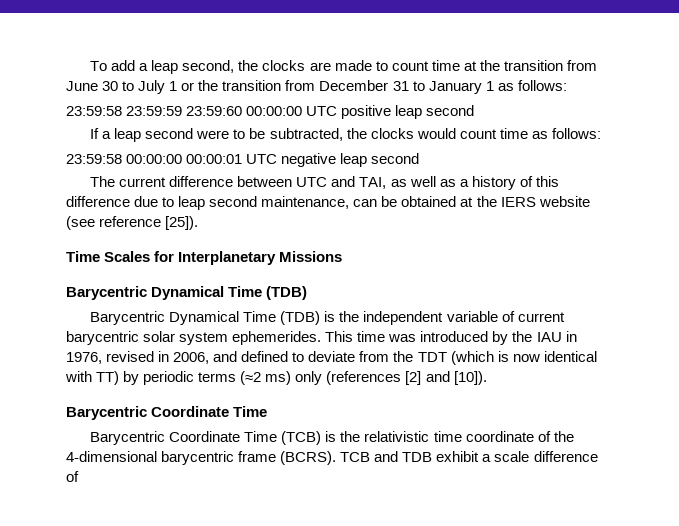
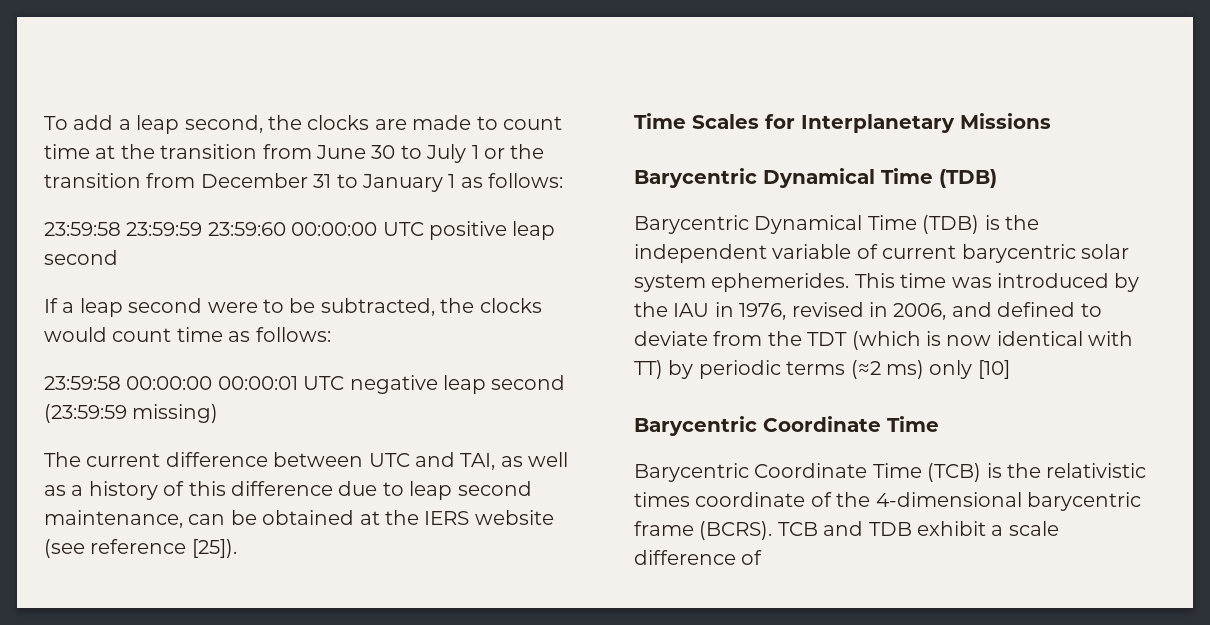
(420, 158) none -> [44,404,219,423] (23:59:59 missing)
[326,371,487,385] (references [2] and [10]). -> [977,360,1010,379] [10]
[433,431,462,442] time -> [634,492,690,507] times

